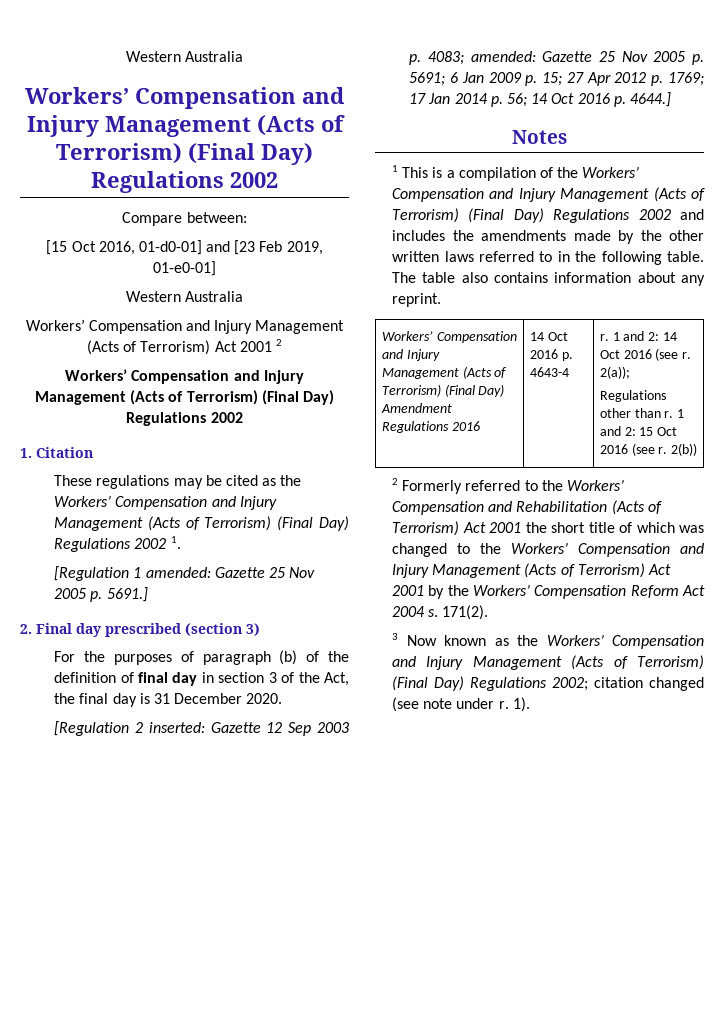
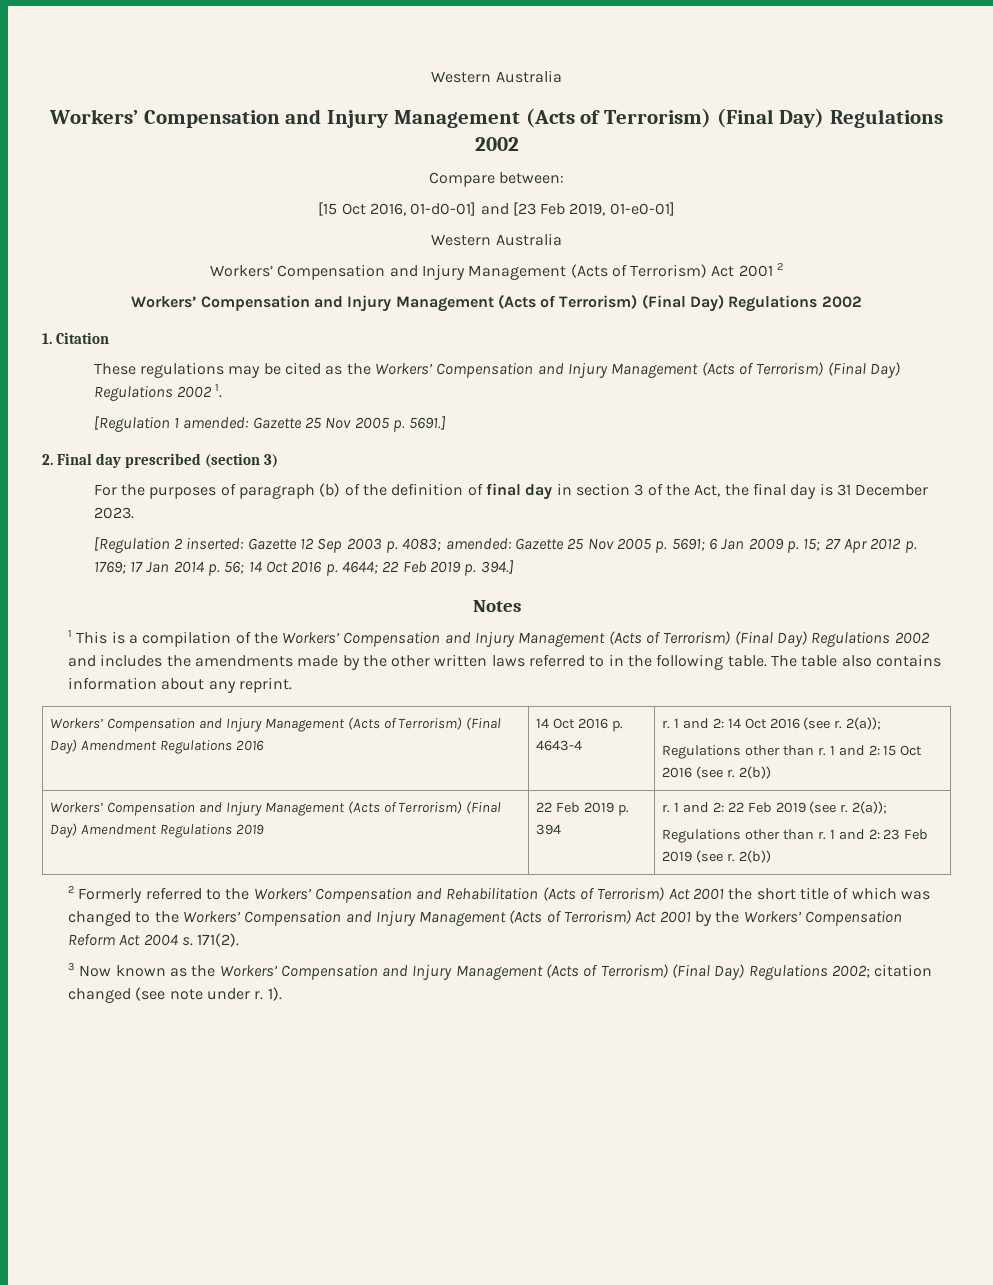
[246,693,283,704] 2020. -> [93,507,134,519] 2023.
[629,92,671,107] 4644.] -> [342,560,514,576] 4644; 22 Feb 2019 p. 394.]
(698, 449) none -> [50,801,502,816] [50,823,264,838] [536,802,629,816] [536,824,562,835] [662,801,888,814] [662,829,929,843] [662,850,771,863] // Workers’ Compensation and Injury Management (Acts of Terrorism) (Final Day) Amendment Regulations 2019 | 22 Feb 2019 p. 394 | r. 1 and 2: 22 Feb 2019 (see r. 2(a)); // Regulations other than r. 1 and 2: 23 Feb 2019 (see r. 2(b))

